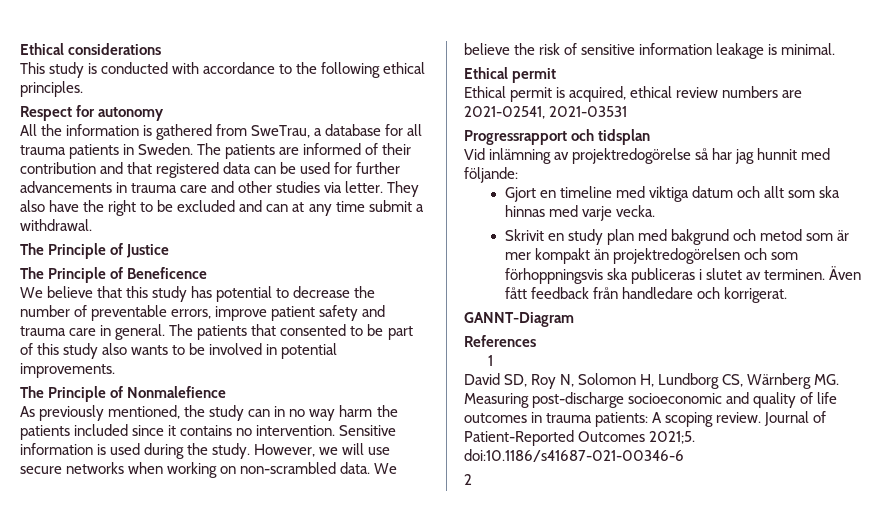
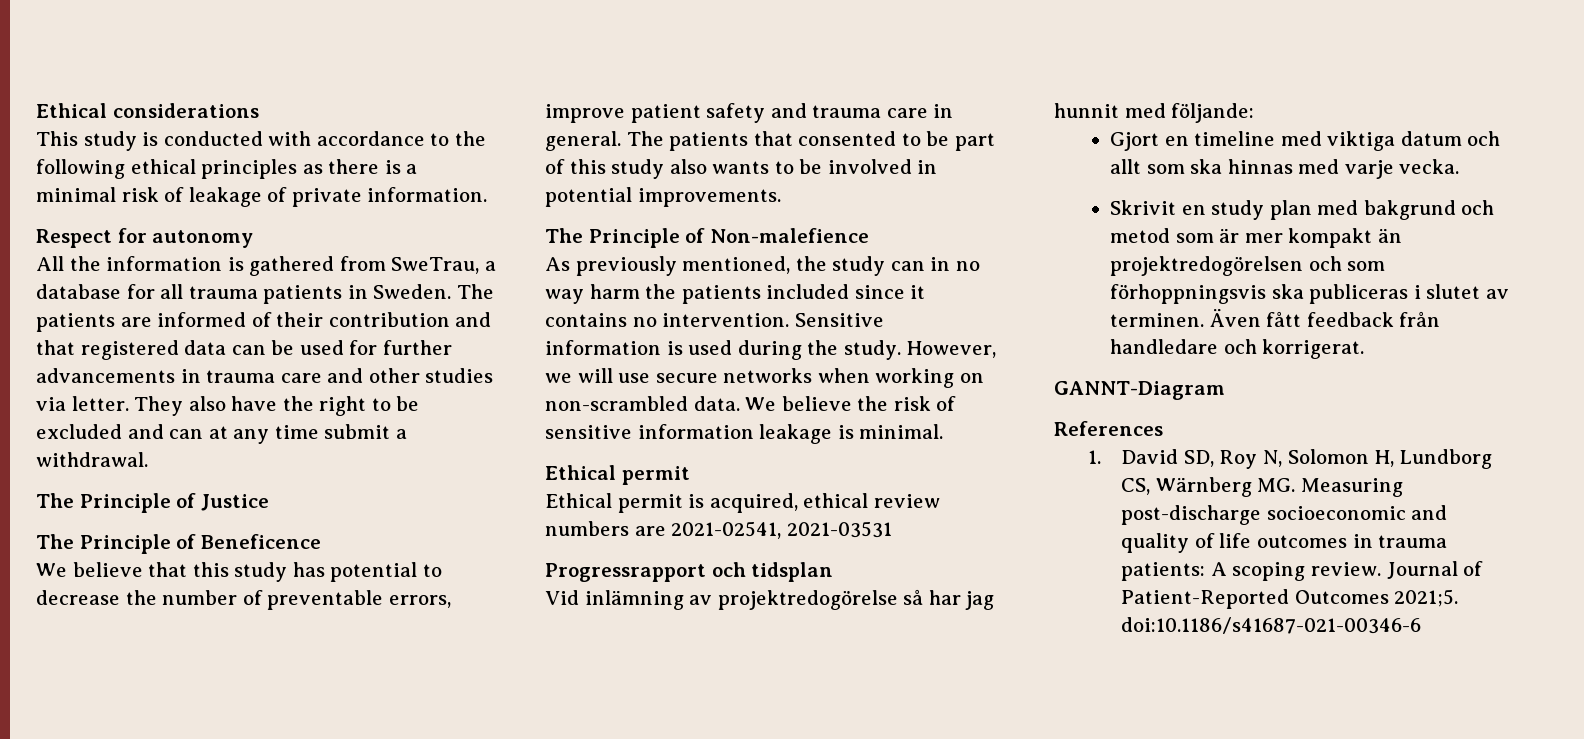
[20,81,83,97] principles. -> [201,159,418,179] [36,187,488,207] principles as there is a minimal risk of leakage of private information.
[127,386,227,398] Nonmalefience -> [709,228,869,243] Non-malefience
[488,355,494,366] 1 // -> [1087,450,1101,464] 1.
[464,474,472,485] // 2 -> (1422, 625) none

